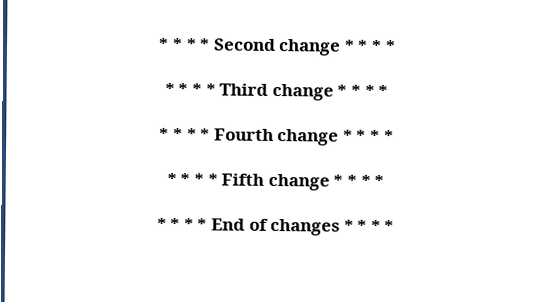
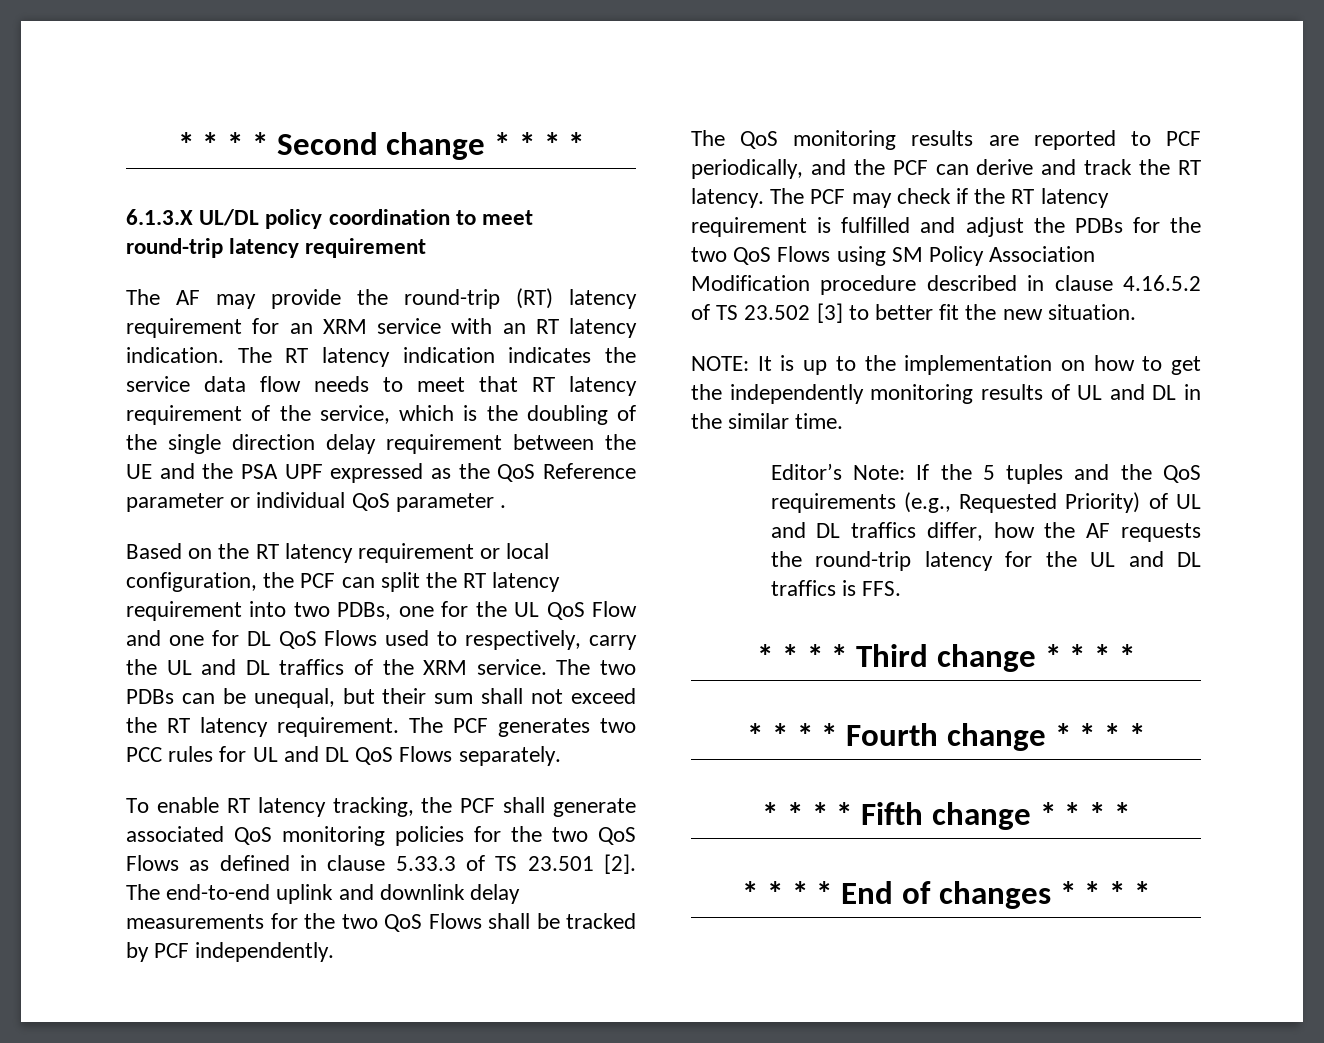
(396, 46) none -> [126,209,534,229] [126,238,427,258] [126,288,637,309] [126,318,637,338] [126,347,636,367] [126,376,637,396] [126,405,636,425] [126,434,636,454] [126,463,636,483] [126,492,507,512] [126,543,550,563] [126,572,561,592] [126,601,638,621] [126,630,637,650] [126,659,636,675] [126,688,636,708] [126,717,636,737] [126,746,561,766] [126,797,636,817] [126,826,636,846] [126,854,636,874] [126,884,521,904] [126,913,636,932] [126,942,335,962] [691,130,1201,150] [691,159,1201,179] [691,188,1109,208] [691,217,1201,237] [691,246,1096,266] [691,275,1201,295] [691,303,1136,323] [691,355,1201,375] [691,384,1201,404] [691,413,844,429] [770,463,1201,484] [770,492,1201,513] [770,522,1201,542] [770,551,1201,571] [770,580,902,596] // 6.1.3.X UL/DL policy coordination to meet round-trip latency requirement // The AF may provide the round-trip (RT) latency requirement for an XRM service with an RT latency indication. The RT latency indication indicates the service data flow needs to meet that RT latency requirement of the service, which is the doubling of the single direction delay requirement between the UE and the PSA UPF expressed as the QoS Reference parameter or individual QoS parameter . // Based on the RT latency requirement or local configuration, the PCF can split the RT latency requirement into two PDBs, one for the UL QoS Flow and one for DL QoS Flows used to respectively, carry the UL and DL traffics of the XRM service. The two PDBs can be unequal, but their sum shall not exceed the RT latency requirement. The PCF generates two PCC rules for UL and DL QoS Flows separately. // To enable RT latency tracking, the PCF shall generate associated QoS monitoring policies for the two QoS Flows as defined in clause 5.33.3 of TS 23.501 [2]. The end-to-end uplink and downlink delay measurements for the two QoS Flows shall be tracked by PCF independently. // The QoS monitoring results are reported to PCF periodically, and the PCF can derive and track the RT latency. The PCF may check if the RT latency requirement is fulfilled and adjust the PDBs for the two QoS Flows using SM Policy Association Modification procedure described in clause 4.16.5.2 of TS 23.502 [3] to better fit the new situation. // NOTE: It is up to the implementation on how to get the independently monitoring results of UL and DL in the similar time. // Editor’s Note: If the 5 tuples and the QoS requirements (e.g., Requested Priority) of UL and DL traffics differ, how the AF requests the round-trip latency for the UL and DL traffics is FFS.

